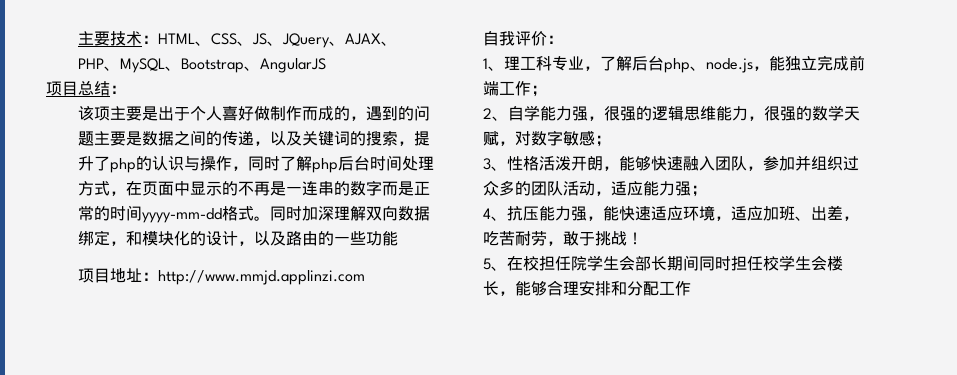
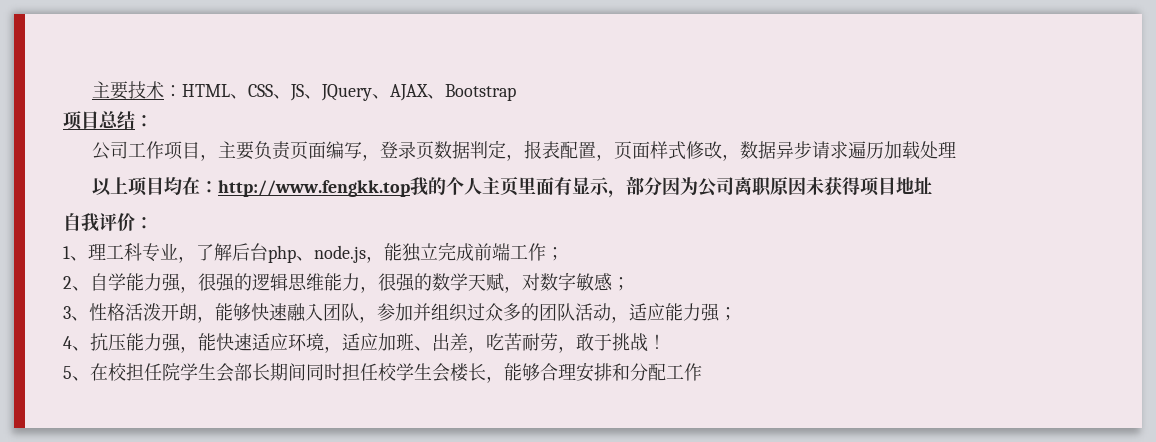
[77,58,181,73] PHP、MySQL、 -> (446, 96) none
[243,58,326,73] 、AngularJS -> (517, 92) none
[77,105,430,121] [77,130,430,146] [77,155,434,173] [77,180,430,196] [77,205,430,223] [77,230,398,246] 该项主要是出于个人喜好做制作而成的，遇到的问题主要是数据之间的传递，以及关键词的搜索，提升了php的认识与操作，同时了解php后台时间处理方式，在页面中显示的不再是一连串的数字而是正常的时间yyyy-mm-dd格式。同时加深理解双向数据绑定，和模块化的设计，以及路由的一些功能 // -> [92,140,957,161] [92,176,861,198] 公司工作项目，主要负责页面编写，登录页数据判定，报表配置，页面样式修改，数据异步请求遍历加载处理 // 以上项目均在：http://www.fengkk.top我的个人主页里面有显示，部分因为公司离职原因未获得
[141,270,365,285] ：http://www.mmjd.applinzi.com -> (933, 185) none

